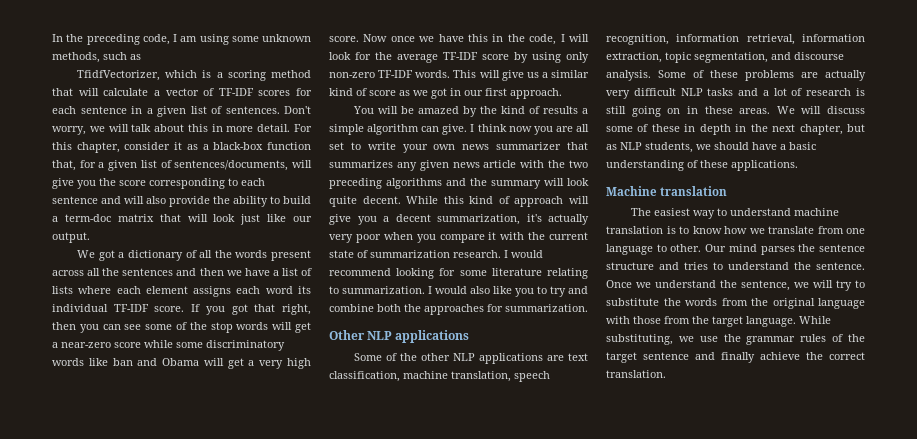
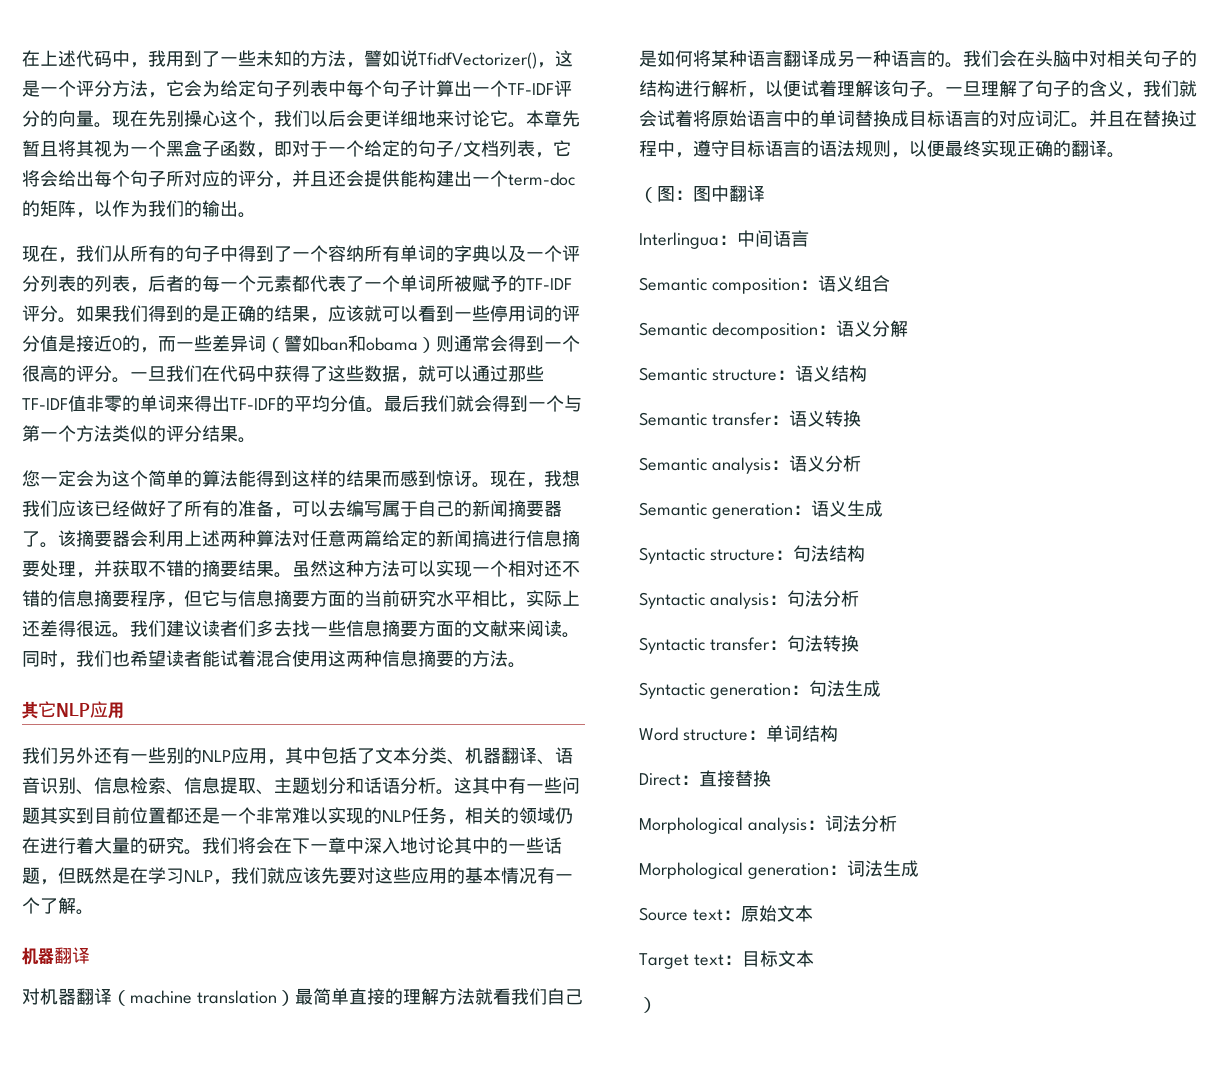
[52,34,311,45] [52,52,141,63] [77,70,311,81] [52,88,312,96] [52,106,311,117] [52,124,312,135] [52,142,311,153] [52,160,312,171] [52,178,265,189] [52,196,311,207] [52,214,312,225] [52,232,90,243] [77,250,312,261] [52,268,312,276] [52,286,311,297] [52,304,312,315] [52,322,312,333] [52,340,285,351] [52,358,311,369] [329,34,589,45] [329,52,589,63] [329,70,589,81] [329,88,562,99] [353,106,588,117] [329,124,589,135] [329,142,588,153] [329,160,588,171] [329,178,589,189] [329,196,589,207] [329,214,589,225] [329,232,588,243] [329,250,543,258] [329,268,588,279] [329,286,588,297] [329,304,588,315] [329,330,470,343] [354,353,588,364] [329,371,550,382] [606,34,865,45] [606,52,844,63] [606,70,866,81] [606,88,865,99] [606,106,865,117] [606,124,865,135] [606,142,816,153] [606,160,798,171] [606,186,728,196] [631,208,840,219] [606,226,865,234] [606,244,865,255] [606,262,865,270] [606,280,865,291] [606,298,865,309] [606,316,831,327] [606,334,865,345] [606,352,865,363] [606,370,666,378] In the preceding code, I am using some unknown methods, such as // TfidfVectorizer, which is a scoring method that will calculate a vector of TF-IDF scores for each sentence in a given list of sentences. Don't worry, we will talk about this in more detail. For this chapter, consider it as a black-box function that, for a given list of sentences/documents, will give you the score corresponding to each sentence and will also provide the ability to build a term-doc matrix that will look just like our output. // We got a dictionary of all the words present across all the sentences and then we have a list of lists where each element assigns each word its individual TF-IDF score. If you got that right, then you can see some of the stop words will get a near-zero score while some discriminatory words like ban and Obama will get a very high score. Now once we have this in the code, I will look for the average TF-IDF score by using only non-zero TF-IDF words. This will give us a similar kind of score as we got in our first approach. // You will be amazed by the kind of results a simple algorithm can give. I think now you are all set to write your own news summarizer that summarizes any given news article with the two preceding algorithms and the summary will look quite decent. While this kind of approach will give you a decent summarization, it's actually very poor when you compare it with the current state of summarization research. I would recommend looking for some literature relating to summarization. I would also like you to try and combine both the approaches for summarization. // Other NLP applications // Some of the other NLP applications are text classification, machine translation, speech recognition, information retrieval, information extraction, topic segmentation, and discourse analysis. Some of these problems are actually very difficult NLP tasks and a lot of research is still going on in these areas. We will discuss some of these in depth in the next chapter, but as NLP students, we should have a basic understanding of these applications. // Machine translation // The easiest way to understand machine translation is to know how we translate from one language to other. Our mind parses the sentence structure and tries to understand the sentence. Once we understand the sentence, we will try to substitute the words from the original language with those from the target language. While substituting, we use the grammar rules of the target sentence and finally achieve the correct translation. -> [22,50,573,69] [22,80,572,98] [22,110,580,128] [22,140,571,158] [22,170,575,188] [22,200,256,218] [22,245,580,263] [22,275,572,293] [22,305,580,323] [22,335,580,353] [22,365,544,383] [22,395,582,413] [22,425,256,443] [22,470,580,488] [22,500,562,518] [22,530,580,548] [22,560,580,578] [22,590,580,608] [22,620,580,638] [22,650,526,668] [22,701,124,719] [22,747,573,765] [22,777,580,795] [22,807,573,825] [22,837,562,855] [22,867,573,885] [22,897,94,915] [21,947,90,965] [22,988,583,1006] [639,50,1197,68] [639,80,1197,98] [639,110,1197,128] [639,140,1125,158] [639,185,765,203] [639,230,809,249] [639,275,890,294] [639,320,908,339] [639,365,867,382] [639,410,861,427] [639,455,861,474] [639,500,883,519] [639,545,865,564] [639,590,859,609] [639,635,859,654] [639,680,881,699] [639,725,838,742] [639,770,771,787] [639,815,897,834] [639,860,919,879] [639,905,813,922] [639,950,814,969] [639,997,657,1013] 在上述代码中，我用到了一些未知的方法，譬如说TfidfVectorizer()，这是一个评分方法，它会为给定句子列表中每个句子计算出一个TF-IDF评分的向量。现在先别操心这个，我们以后会更详细地来讨论它。本章先暂且将其视为一个黑盒子函数，即对于一个给定的句子/文档列表，它将会给出每个句子所对应的评分，并且还会提供能构建出一个term-doc的矩阵，以作为我们的输出。 // 现在，我们从所有的句子中得到了一个容纳所有单词的字典以及一个评分列表的列表，后者的每一个元素都代表了一个单词所被赋予的TF-IDF评分。如果我们得到的是正确的结果，应该就可以看到一些停用词的评分值是接近0的，而一些差异词（譬如ban和obama）则通常会得到一个很高的评分。一旦我们在代码中获得了这些数据，就可以通过那些TF-IDF值非零的单词来得出TF-IDF的平均分值。最后我们就会得到一个与第一个方法类似的评分结果。 // 您一定会为这个简单的算法能得到这样的结果而感到惊讶。现在，我想我们应该已经做好了所有的准备，可以去编写属于自己的新闻摘要器了。该摘要器会利用上述两种算法对任意两篇给定的新闻搞进行信息摘要处理，并获取不错的摘要结果。虽然这种方法可以实现一个相对还不错的信息摘要程序，但它与信息摘要方面的当前研究水平相比，实际上还差得很远。我们建议读者们多去找一些信息摘要方面的文献来阅读。同时，我们也希望读者能试着混合使用这两种信息摘要的方法。 // 其它NLP应用 // 我们另外还有一些别的NLP应用，其中包括了文本分类、机器翻译、语音识别、信息检索、信息提取、主题划分和话语分析。这其中有一些问题其实到目前位置都还是一个非常难以实现的NLP任务，相关的领域仍在进行着大量的研究。我们将会在下一章中深入地讨论其中的一些话题，但既然是在学习NLP，我们就应该先要对这些应用的基本情况有一个了解。 // 机器翻译 // 对机器翻译（machine translation）最简单直接的理解方法就看我们自己是如何将某种语言翻译成另一种语言的。我们会在头脑中对相关句子的结构进行解析，以便试着理解该句子。一旦理解了句子的含义，我们就会试着将原始语言中的单词替换成目标语言的对应词汇。并且在替换过程中，遵守目标语言的语法规则，以便最终实现正确的翻译。 // （图：图中翻译 // Interlingua：中间语言 // Semantic composition：语义组合 // Semantic decomposition：语义分解 // Semantic structure：语义结构 // Semantic transfer：语义转换 // Semantic analysis：语义分析 // Semantic generation：语义生成 // Syntactic structure：句法结构 // Syntactic analysis：句法分析 // Syntactic transfer：句法转换 // Syntactic generation：句法生成 // Word structure：单词结构 // Direct：直接替换 // Morphological analysis：词法分析 // Morphological generation：词法生成 // Source text：原始文本 // Target text：目标文本 // ）

